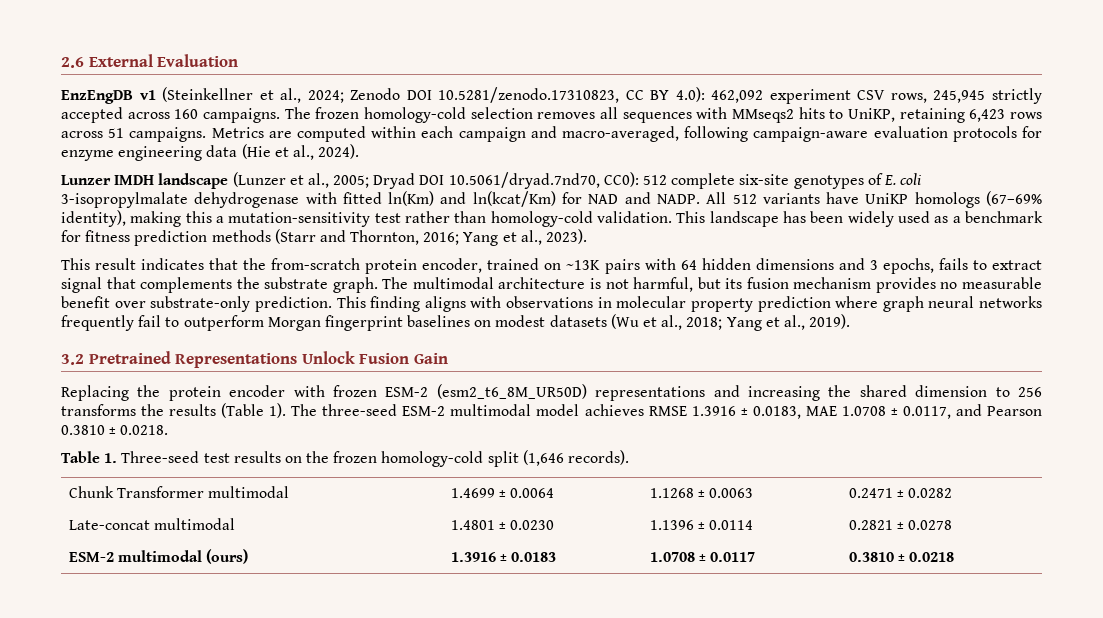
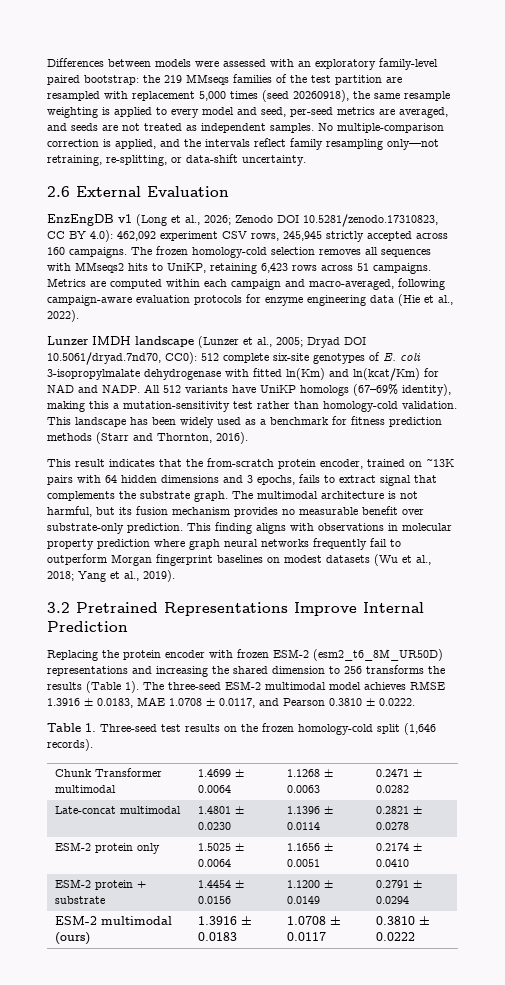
(61, 62) none -> [47,58,438,70] [47,74,402,85] [47,90,450,102] [47,107,448,118] [47,123,444,133] [47,138,439,150] [47,154,306,166] Differences between models were assessed with an exploratory family-level paired bootstrap: the 219 MMseqs families of the test partition are resampled with replacement 5,000 times (seed 20260918), the same resample weighting is applied to every model and seed, per-seed metrics are averaged, and seeds are not treated as independent samples. No multiple-comparison correction is applied, and the intervals reflect family resampling only—not retraining, re-splitting, or data-shift uncertainty. //
[162,87,344,103] (Steinkellner et al., 2024; -> [136,214,231,226] (Long et al., 2026;
[318,144,360,159] 2024). -> [47,310,79,322] 2022).
[423,229,588,246] 2016; Yang et al., 2023). -> [216,432,248,444] 2016).
[301,351,448,364] Unlock Fusion Gain -> [294,602,424,616] [47,621,128,632] Improve Internal Prediction
[120,425,169,435] 0.0218. -> [379,698,415,706] 0.0222.
(953, 525) none -> [54,842,160,854] [197,843,244,851] [197,859,231,867] [286,843,333,851] [286,859,320,867] [375,843,422,851] [375,859,409,867] [54,879,146,890] [54,896,105,904] [197,880,244,888] [197,896,231,904] [286,880,333,888] [286,896,320,904] [375,880,422,888] [375,896,409,904] // ESM-2 protein only | 1.5025 ± 0.0064 | 1.1656 ± 0.0051 | 0.2174 ± 0.0410 // ESM-2 protein + substrate | 1.4454 ± 0.0156 | 1.1200 ± 0.0149 | 0.2791 ± 0.0294
[909,552,955,562] 0.0218 -> [375,932,415,941] 0.0222

